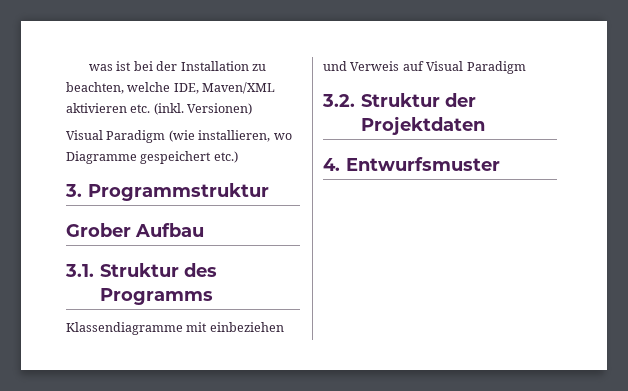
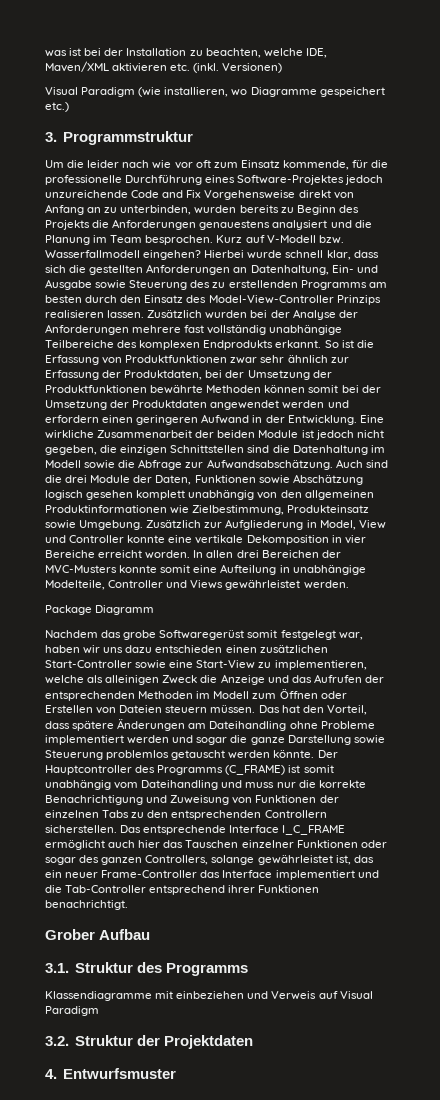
(270, 192) none -> [45,160,389,170] [45,175,384,185] [45,190,354,200] [45,204,359,215] [45,219,372,230] [45,235,344,245] [45,250,379,260] [45,264,378,275] [45,279,387,290] [45,295,381,305] [45,309,358,320] [45,324,343,335] [45,340,374,350] [45,355,349,365] [45,370,332,380] [45,385,381,394] [45,400,349,410] [45,414,384,425] [45,430,384,440] [45,445,385,455] [45,459,388,470] [45,474,363,485] [45,490,374,500] [45,505,370,515] [45,519,386,530] [45,535,366,545] [45,550,341,559] [45,564,366,575] [45,580,349,590] [45,605,155,615] [45,630,363,640] [45,645,328,654] [45,660,367,670] [45,674,384,685] [45,688,347,701] [45,705,367,715] [45,718,375,731] [45,735,385,745] [45,750,338,760] [45,764,334,775] [45,780,366,790] [45,795,339,805] [45,810,327,820] [45,824,346,835] [45,840,387,850] [45,855,374,865] [45,870,379,880] [45,885,320,895] [45,900,128,910] // Um die leider nach wie vor oft zum Einsatz kommende, für die professionelle Durchführung eines Software-Projektes jedoch unzureichende Code and Fix Vorgehensweise direkt von Anfang an zu unterbinden, wurden bereits zu Beginn des Projekts die Anforderungen genauestens analysiert und die Planung im Team besprochen. Kurz auf V-Modell bzw. Wasserfallmodell eingehen? Hierbei wurde schnell klar, dass sich die gestellten Anforderungen an Datenhaltung, Ein- und Ausgabe sowie Steuerung des zu erstellenden Programms am besten durch den Einsatz des Model-View-Controller Prinzips realisieren lassen. Zusätzlich wurden bei der Analyse der Anforderungen mehrere fast vollständig unabhängige Teilbereiche des komplexen Endprodukts erkannt. So ist die Erfassung von Produktfunktionen zwar sehr ähnlich zur Erfassung der Produktdaten, bei der Umsetzung der Produktfunktionen bewährte Methoden können somit bei der Umsetzung der Produktdaten angewendet werden und erfordern einen geringeren Aufwand in der Entwicklung. Eine wirkliche Zusammenarbeit der beiden Module ist jedoch nicht gegeben, die einzigen Schnittstellen sind die Datenhaltung im Modell sowie die Abfrage zur Aufwandsabschätzung. Auch sind die drei Module der Daten, Funktionen sowie Abschätzung logisch gesehen komplett unabhängig von den allgemeinen Produktinformationen wie Zielbestimmung, Produkteinsatz sowie Umgebung. Zusätzlich zur Aufgliederung in Model, View und Controller konnte eine vertikale Dekomposition in vier Bereiche erreicht worden. In allen drei Bereichen der MVC-Musters konnte somit eine Aufteilung in unabhängige Modelteile, Controller und Views gewährleistet werden. // Package Diagramm // Nachdem das grobe Softwaregerüst somit festgelegt war, haben wir uns dazu entschieden einen zusätzlichen Start-Controller sowie eine Start-View zu implementieren, welche als alleinigen Zweck die Anzeige und das Aufrufen der entsprechenden Methoden im Modell zum Öffnen oder Erstellen von Dateien steuern müssen. Das hat den Vorteil, dass spätere Änderungen am Dateihandling ohne Probleme implementiert werden und sogar die ganze Darstellung sowie Steuerung problemlos getauscht werden könnte. Der Hauptcontroller des Programms (C_FRAME) ist somit unabhängig vom Dateihandling und muss nur die korrekte Benachrichtigung und Zuweisung von Funktionen der einzelnen Tabs zu den entsprechenden Controllern sicherstellen. Das entsprechende Interface I_C_FRAME ermöglicht auch hier das Tauschen einzelner Funktionen oder sogar des ganzen Controllers, solange gewährleistet ist, das ein neuer Frame-Controller das Interface implementiert und die Tab-Controller entsprechend ihrer Funktionen benachrichtigt.

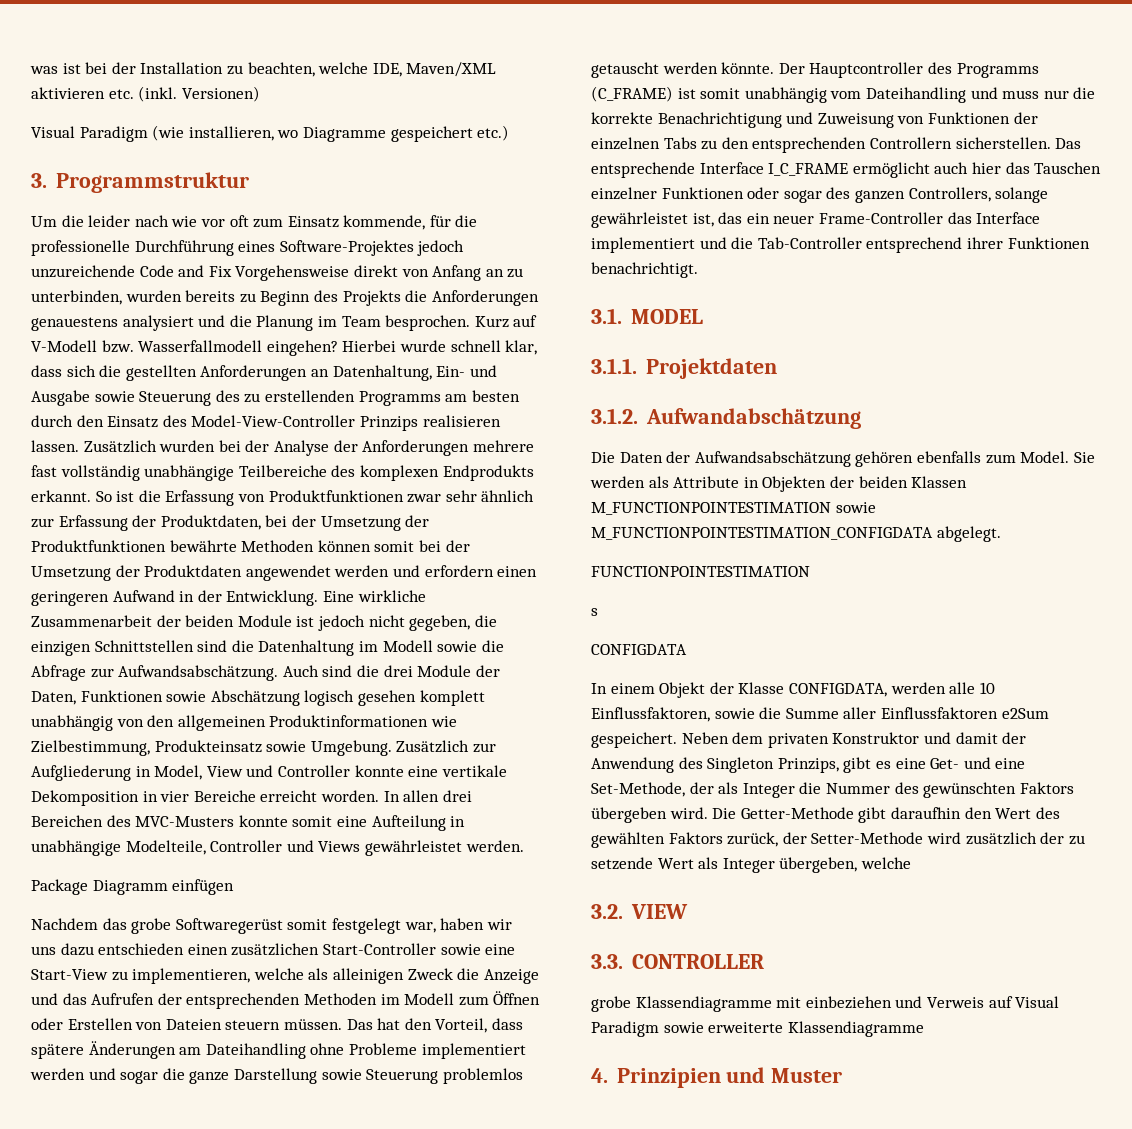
[321,550,341,558] der -> [106,815,131,827] des
(155, 610) none -> [172,879,235,895] einfügen
[45,929,151,940] [45,962,248,976] Grober Aufbau // 3.1. Struktur des Programms // -> [591,308,703,324] [591,358,777,379] [591,408,861,429] [591,451,1095,467] [590,476,968,492] [591,502,876,515] [591,526,1001,542] [591,566,810,577] [591,608,598,616] [591,644,687,655] [591,682,995,698] [591,707,1049,722] [591,732,1027,748] [591,757,1026,773] [591,782,1074,798] [591,807,1060,823] [591,832,1085,848] [591,857,911,873] [591,904,688,919] [591,954,764,969] [591,996,631,1012] 3.1. MODEL // 3.1.1. Projektdaten // 3.1.2. Aufwandabschätzung // Die Daten der Aufwandsabschätzung gehören ebenfalls zum Model. Sie werden als Attribute in Objekten der beiden Klassen M_FUNCTIONPOINTESTIMATION sowie M_FUNCTIONPOINTESTIMATION_CONFIGDATA abgelegt. // FUNCTIONPOINTESTIMATION // s // CONFIGDATA // In einem Objekt der Klasse CONFIGDATA, werden alle 10 Einflussfaktoren, sowie die Summe aller Einflussfaktoren e2Sum gespeichert. Neben dem privaten Konstruktor und damit der Anwendung des Singleton Prinzips, gibt es eine Get- und eine Set-Methode, der als Integer die Nummer des gewünschten Faktors übergeben wird. Die Getter-Methode gibt daraufhin den Wert des gewählten Faktors zurück, der Setter-Methode wird zusätzlich der zu setzende Wert als Integer übergeben, welche // 3.2. VIEW // 3.3. CONTROLLER // grobe
[45,1035,253,1049] [45,1068,176,1079] // 3.2. Struktur der Projektdaten // 4. Entwurfsmuster -> [663,1021,924,1037] [591,1067,843,1088] sowie erweiterte Klassendiagramme // 4. Prinzipien und Muster

